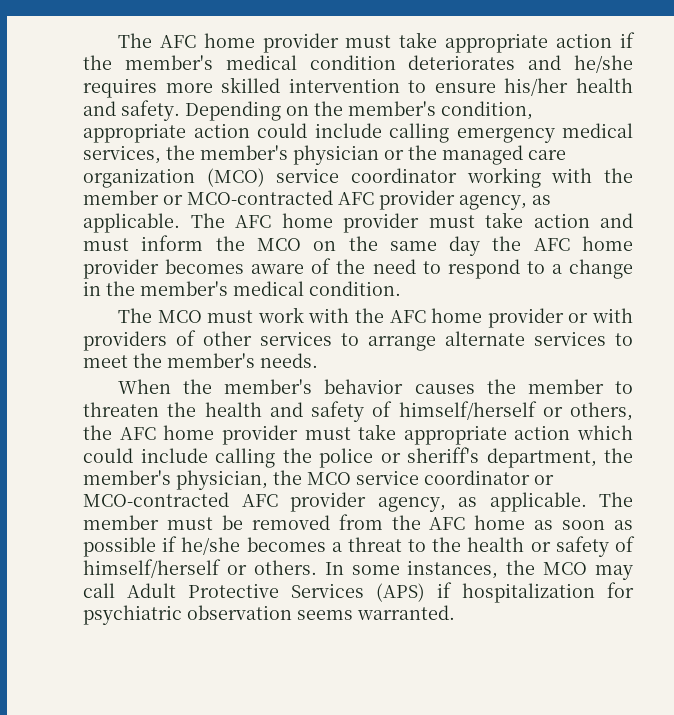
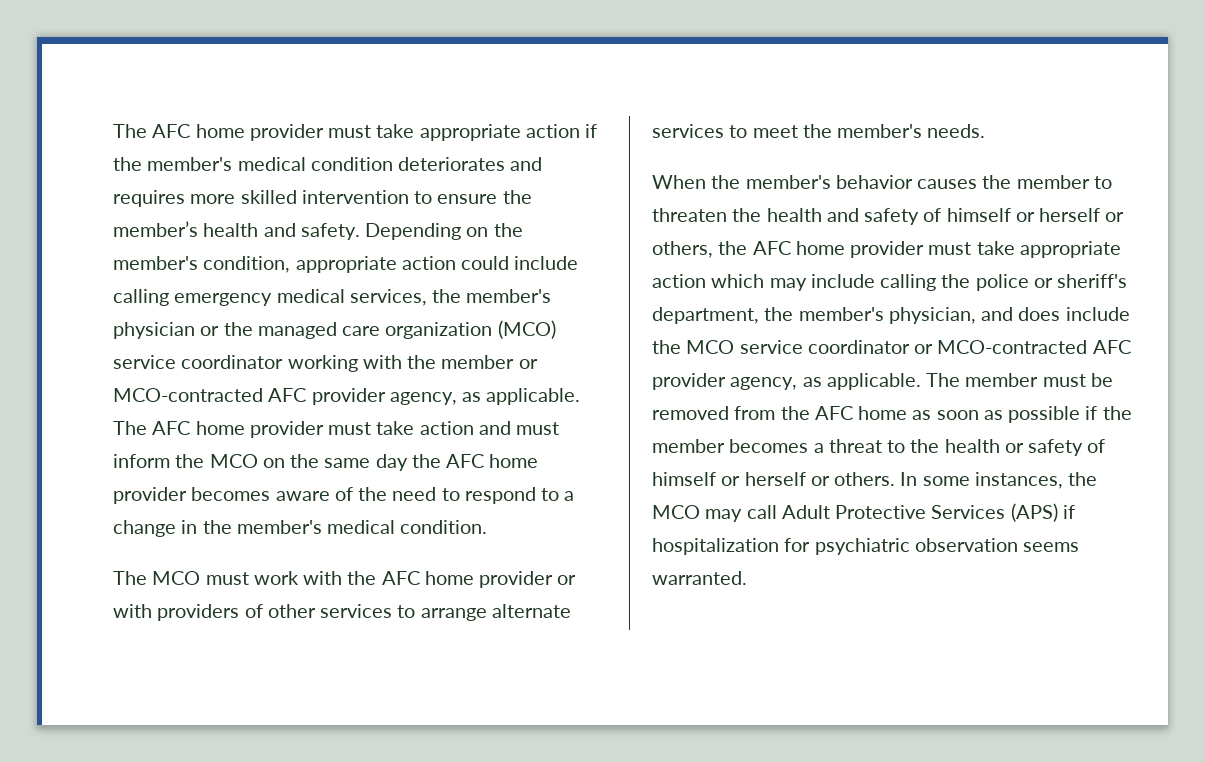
[574,55,633,73] he/she -> (543, 164) none
[504,78,569,96] his/her -> [502,190,532,204] [113,221,198,237] the member’s
[398,401,537,420] himself/herself -> [946,208,1101,222] himself or herself
[83,448,133,463] could -> [769,278,807,291] may
(268, 480) none -> [981,307,1130,321] and does include
[181,537,241,555] he/she -> [1102,406,1132,420] [652,439,725,453] the member
[83,559,221,578] himself/herself -> [652,472,806,486] himself or herself

